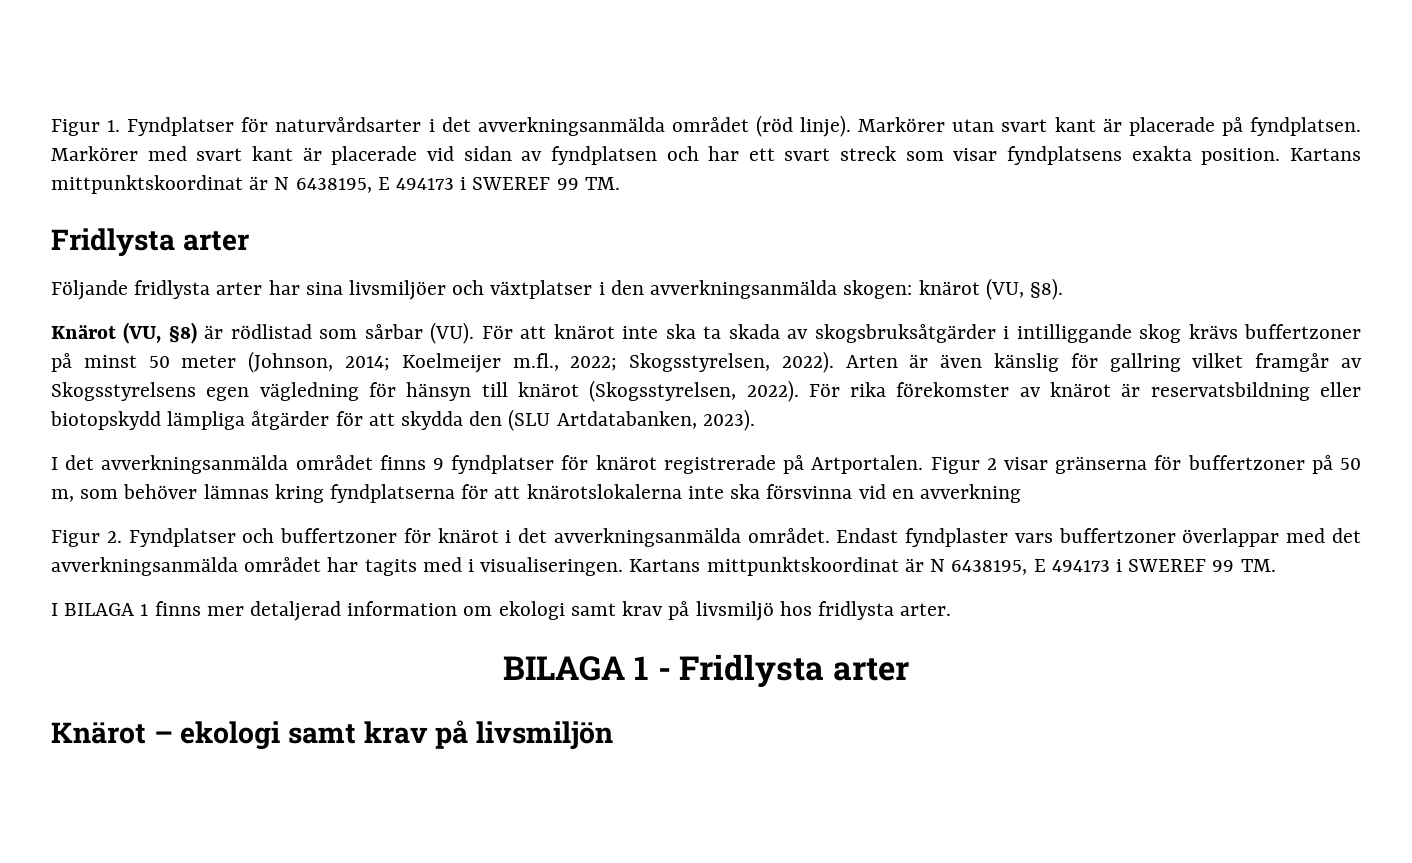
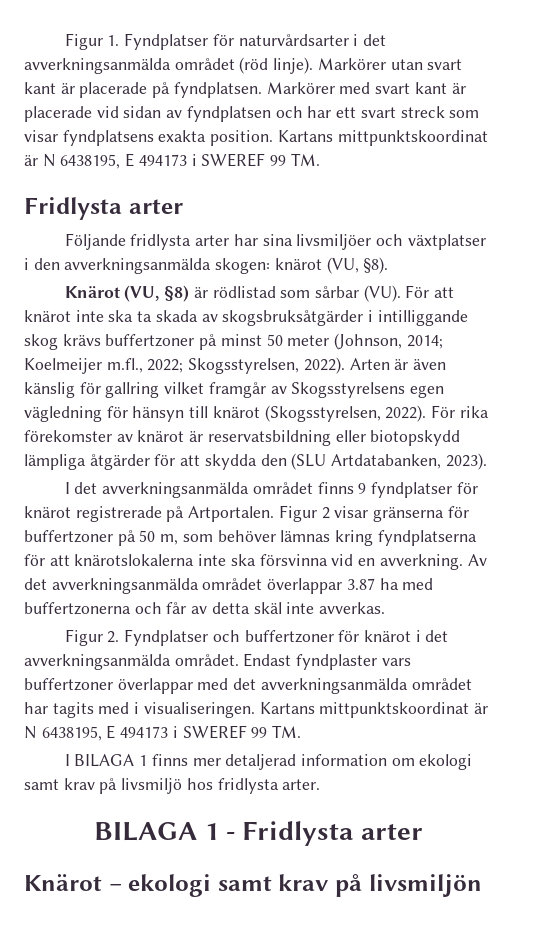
[919,484,1021,503] avverkning -> [379,554,487,570] [24,578,434,594] [24,602,386,615] avverkning. Av det avverkningsanmälda området överlappar 3.87 ha med buffertzonerna och får av detta skäl inte avverkas.

